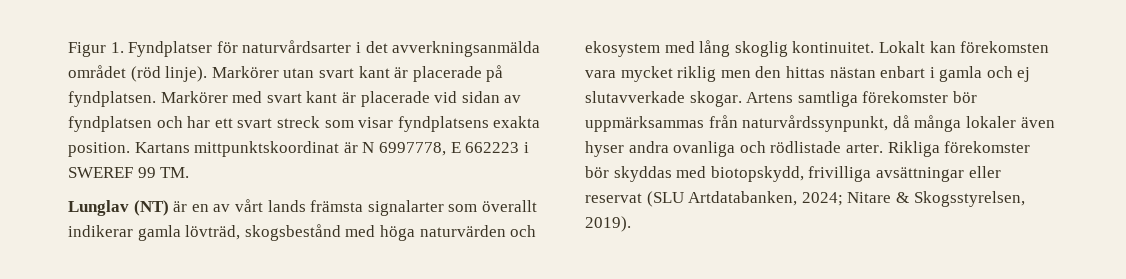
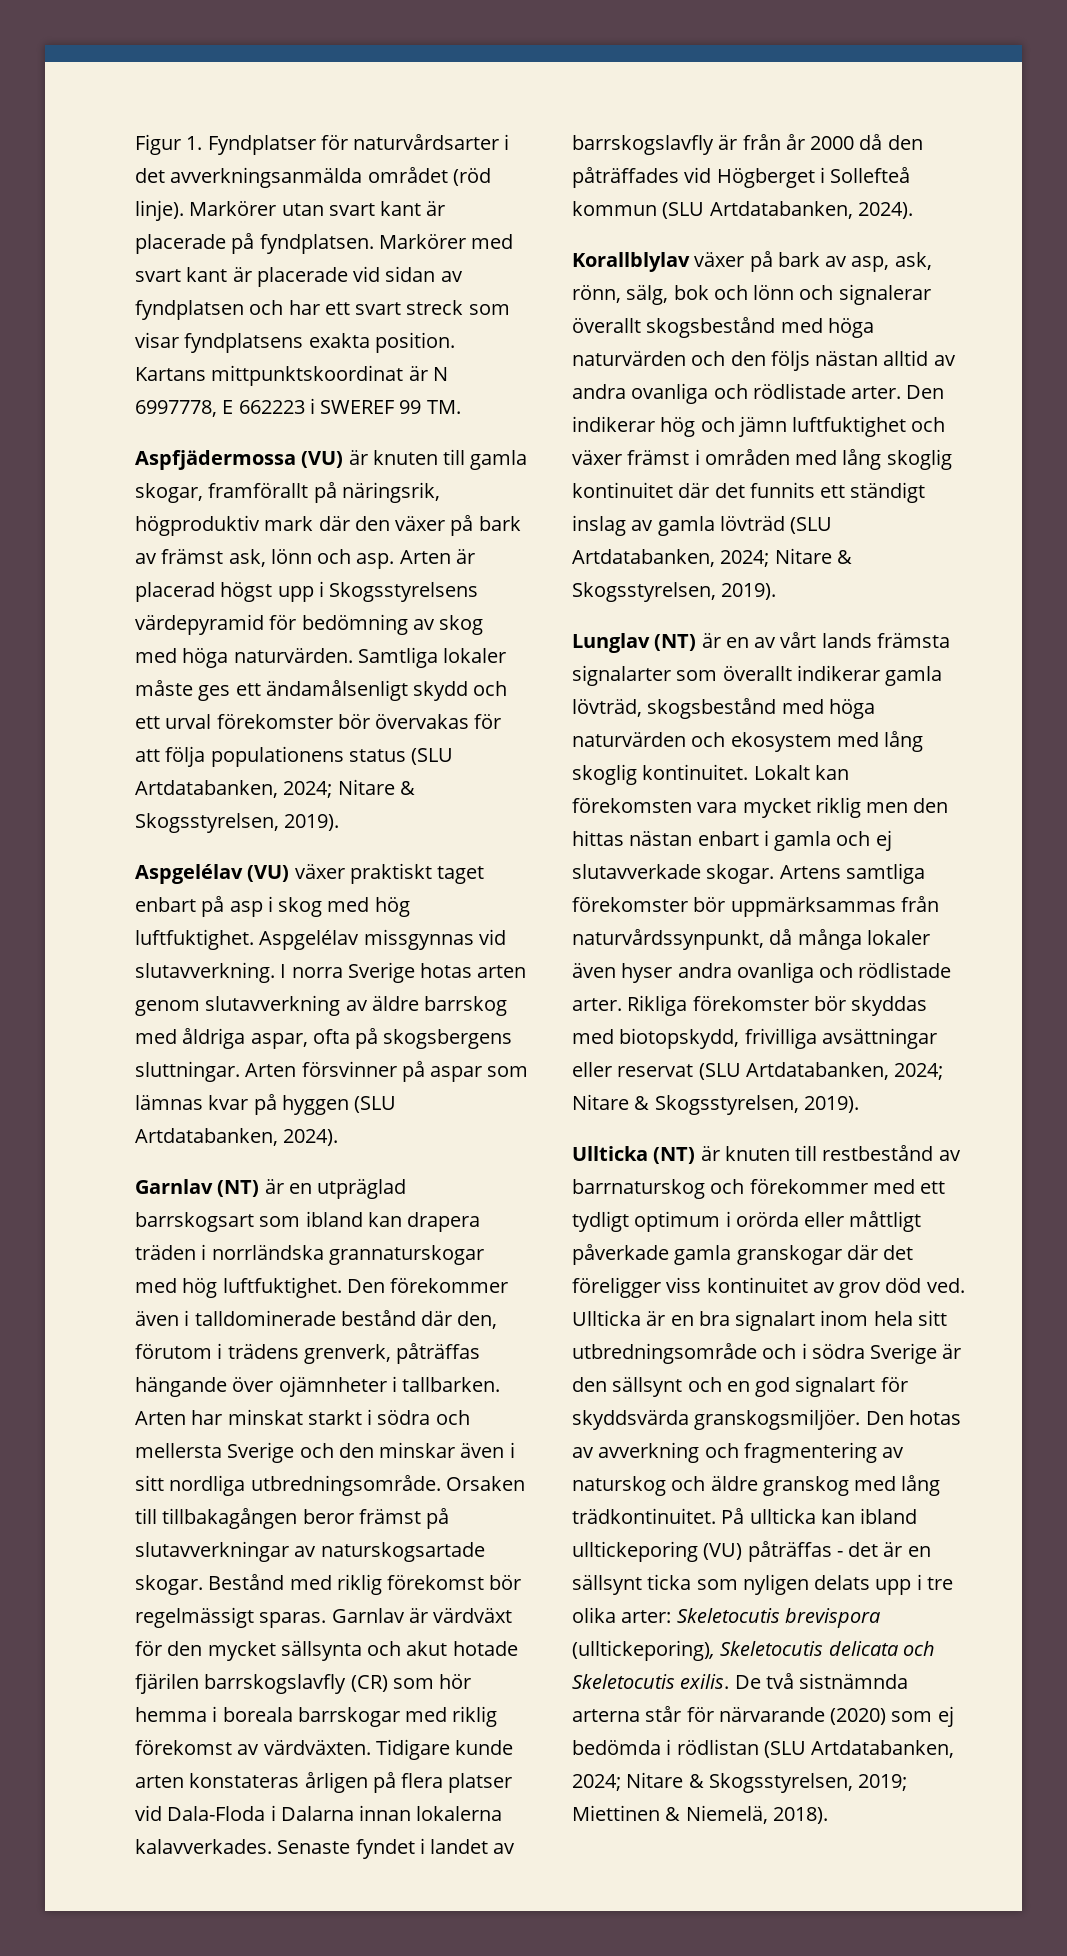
(190, 172) none -> [135,449,528,470] [135,482,440,503] [135,515,521,536] [135,549,475,569] [135,581,479,602] [135,614,484,635] [135,647,507,668] [135,680,508,701] [135,714,502,729] [135,746,454,767] [135,779,415,798] [135,813,340,833] [135,863,485,884] [135,896,410,917] [135,929,506,950] [135,962,527,983] [135,995,508,1016] [135,1028,513,1049] [135,1061,529,1082] [135,1094,397,1115] [135,1128,339,1146] [135,1179,407,1199] [135,1211,481,1232] [135,1244,484,1265] [135,1277,509,1298] [135,1310,498,1329] [135,1343,481,1364] [135,1376,501,1397] [135,1409,470,1425] [135,1442,515,1463] [135,1475,525,1496] [135,1508,450,1529] [135,1541,485,1562] [135,1574,522,1595] [135,1607,513,1628] [135,1641,518,1661] [135,1673,472,1694] [135,1706,498,1727] [135,1739,514,1760] [135,1772,513,1793] [135,1805,503,1821] [135,1838,516,1859] [572,134,923,155] [572,167,911,188] [572,201,913,219] [572,251,932,272] [572,284,931,305] [572,317,874,338] [572,350,956,371] [572,383,945,404] [572,416,946,437] [572,449,952,470] [572,482,926,503] [572,515,833,536] [572,548,852,567] [572,582,777,602] // Aspfjädermossa (VU) är knuten till gamla skogar, framförallt på näringsrik, högproduktiv mark där den växer på bark av främst ask, lönn och asp. Arten är placerad högst upp i Skogsstyrelsens värdepyramid för bedömning av skog med höga naturvärden. Samtliga lokaler måste ges ett ändamålsenligt skydd och ett urval förekomster bör övervakas för att följa populationens status (SLU Artdatabanken, 2024; Nitare & Skogsstyrelsen, 2019). // Aspgelélav (VU) växer praktiskt taget enbart på asp i skog med hög luftfuktighet. Aspgelélav missgynnas vid slutavverkning. I norra Sverige hotas arten genom slutavverkning av äldre barrskog med åldriga aspar, ofta på skogsbergens sluttningar. Arten försvinner på aspar som lämnas kvar på hyggen (SLU Artdatabanken, 2024). // Garnlav (NT) är en utpräglad barrskogsart som ibland kan drapera träden i norrländska grannaturskogar med hög luftfuktighet. Den förekommer även i talldominerade bestånd där den, förutom i trädens grenverk, påträffas hängande över ojämnheter i tallbarken. Arten har minskat starkt i södra och mellersta Sverige och den minskar även i sitt nordliga utbredningsområde. Orsaken till tillbakagången beror främst på slutavverkningar av naturskogsartade skogar. Bestånd med riklig förekomst bör regelmässigt sparas. Garnlav är värdväxt för den mycket sällsynta och akut hotade fjärilen barrskogslavfly (CR) som hör hemma i boreala barrskogar med riklig förekomst av värdväxten. Tidigare kunde arten konstateras årligen på flera platser vid Dala-Floda i Dalarna innan lokalerna kalavverkades. Senaste fyndet i landet av barrskogslavfly är från år 2000 då den påträffades vid Högberget i Sollefteå kommun (SLU Artdatabanken, 2024). // Korallblylav växer på bark av asp, ask, rönn, sälg, bok och lönn och signalerar överallt skogsbestånd med höga naturvärden och den följs nästan alltid av andra ovanliga och rödlistade arter. Den indikerar hög och jämn luftfuktighet och växer främst i områden med lång skoglig kontinuitet där det funnits ett ständigt inslag av gamla lövträd (SLU Artdatabanken, 2024; Nitare & Skogsstyrelsen, 2019).
(631, 224) none -> [572,1145,961,1164] [572,1179,946,1199] [572,1211,922,1232] [572,1244,914,1265] [572,1277,965,1298] [572,1310,947,1331] [572,1343,962,1364] [572,1376,908,1397] [572,1409,961,1430] [572,1442,905,1463] [572,1475,941,1496] [572,1508,918,1524] [572,1541,931,1562] [572,1574,953,1595] [572,1607,880,1628] [572,1640,935,1661] [572,1673,909,1689] [572,1706,954,1727] [572,1739,955,1758] [572,1772,908,1793] [572,1805,828,1824] // Ullticka (NT) är knuten till restbestånd av barrnaturskog och förekommer med ett tydligt optimum i orörda eller måttligt påverkade gamla granskogar där det föreligger viss kontinuitet av grov död ved. Ullticka är en bra signalart inom hela sitt utbredningsområde och i södra Sverige är den sällsynt och en god signalart för skyddsvärda granskogsmiljöer. Den hotas av avverkning och fragmentering av naturskog och äldre granskog med lång trädkontinuitet. På ullticka kan ibland ulltickeporing (VU) påträffas - det är en sällsynt ticka som nyligen delats upp i tre olika arter: Skeletocutis brevispora (ulltickeporing), Skeletocutis delicata och Skeletocutis exilis. De två sistnämnda arterna står för närvarande (2020) som ej bedömda i rödlistan (SLU Artdatabanken, 2024; Nitare & Skogsstyrelsen, 2019; Miettinen & Niemelä, 2018).

